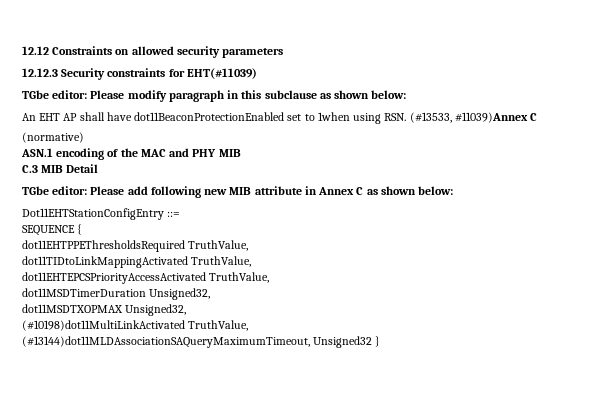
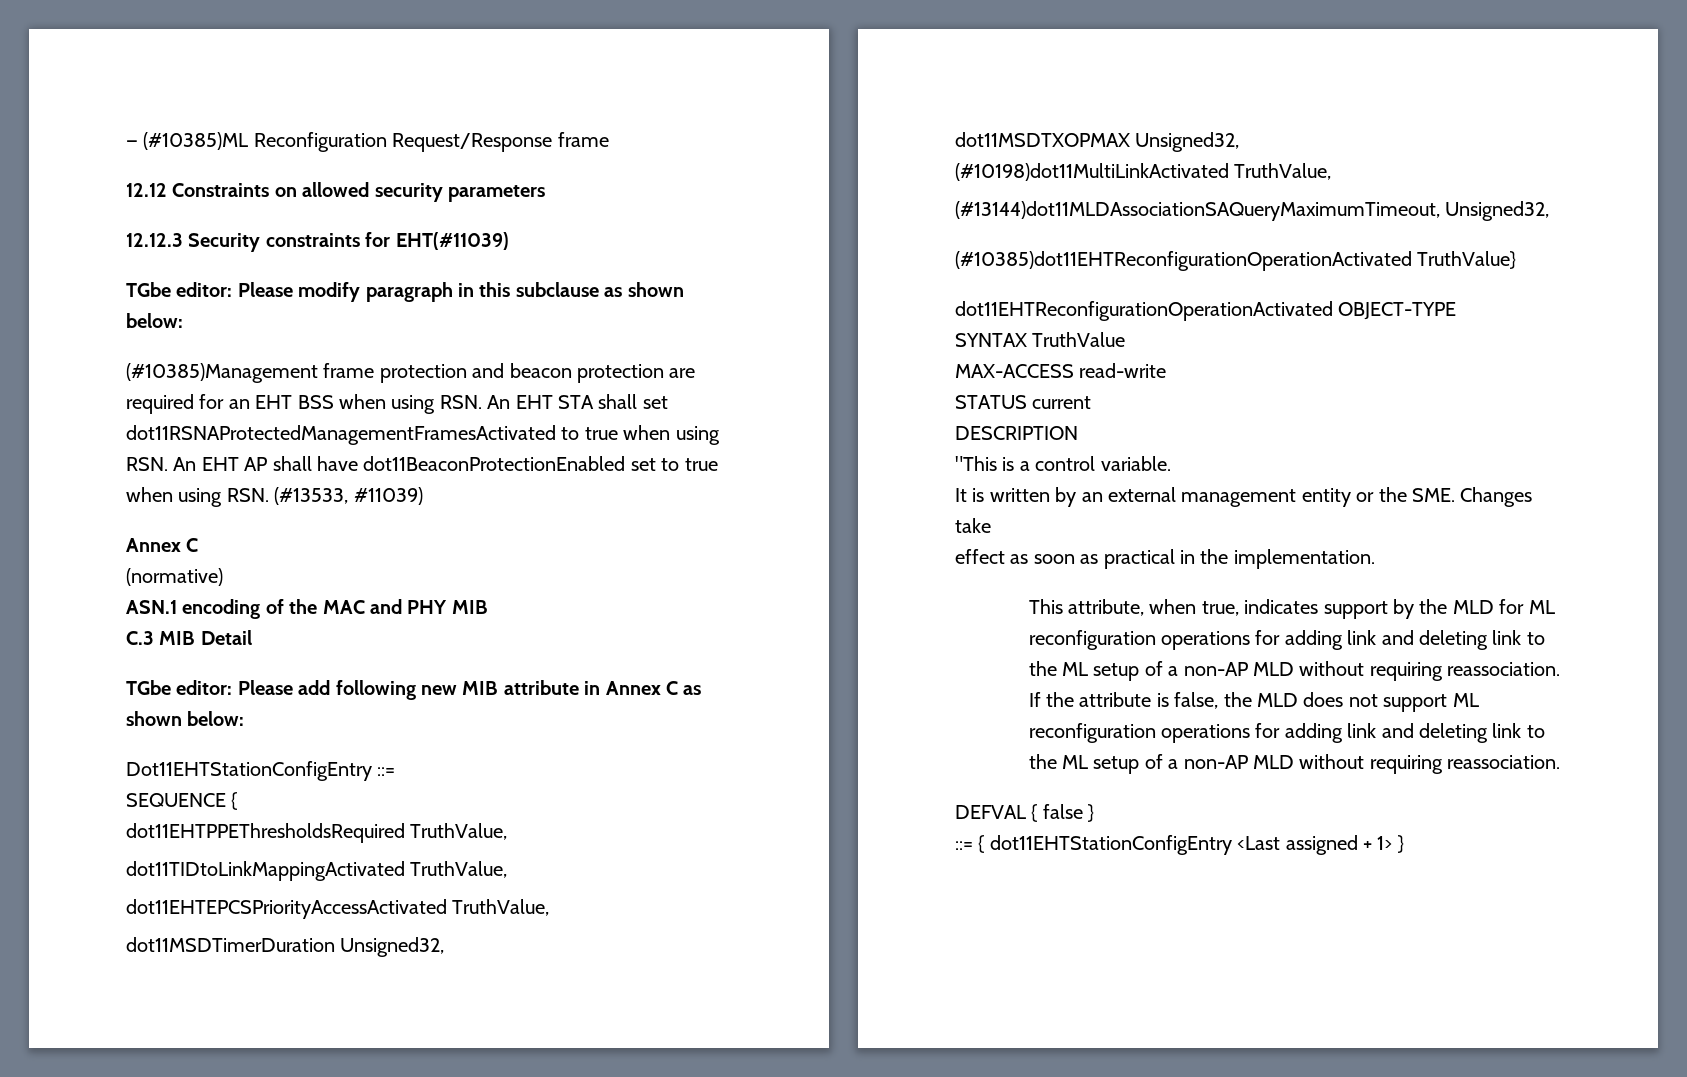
(22, 50) none -> [126,132,609,152] — (#10385)ML Reconfiguration Request/Response frame //
(407, 94) none -> [126,363,696,383] [126,394,668,414] [126,425,720,445] [126,457,168,471] (#10385)Management frame protection and beacon protection are required for an EHT BSS when using RSN. An EHT STA shall set dot11RSNAProtectedManagementFramesActivated to true when using RSN.
[317,112,350,121] 1when -> [684,458,718,471] [126,487,173,502] true when
[454,112,528,123] #11039)Annex -> [353,487,423,505] [126,538,181,552] #11039) // Annex
[313,336,373,348] Unsigned32 -> [1445,201,1550,221] [955,251,1517,271] [955,301,1457,321] [955,332,1126,347] [955,363,1167,378] [955,395,1092,409] [955,426,1078,440] [955,456,1171,471] [955,487,1533,507] [955,518,991,533] [955,549,1375,569] [1028,599,1555,619] [1028,630,1545,650] [1028,661,1561,681] [1028,692,1479,712] [1028,723,1545,743] [1028,754,1561,774] [955,804,1095,822] [955,835,1393,855] Unsigned32, // (#10385)dot11EHTReconfigurationOperationActivated TruthValue} // dot11EHTReconfigurationOperationActivated OBJECT-TYPE // SYNTAX TruthValue // MAX-ACCESS read-write // STATUS current // DESCRIPTION // "This is a control variable. // It is written by an external management entity or the SME. Changes take // effect as soon as practical in the implementation. // This attribute, when true, indicates support by the MLD for ML reconfiguration operations for adding link and deleting link to the ML setup of a non-AP MLD without requiring reassociation. If the attribute is false, the MLD does not support ML reconfiguration operations for adding link and deleting link to the ML setup of a non-AP MLD without requiring reassociation. // DEFVAL { false } // ::= { dot11EHTStationConfigEntry <Last assigned + 1>

